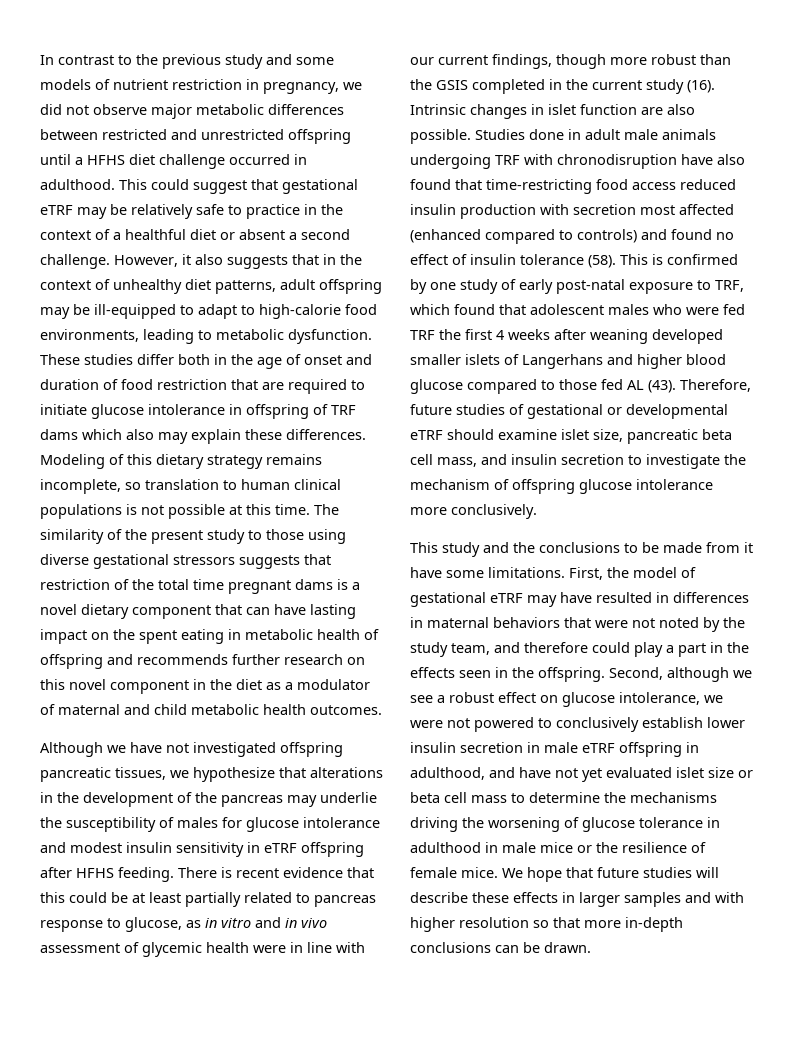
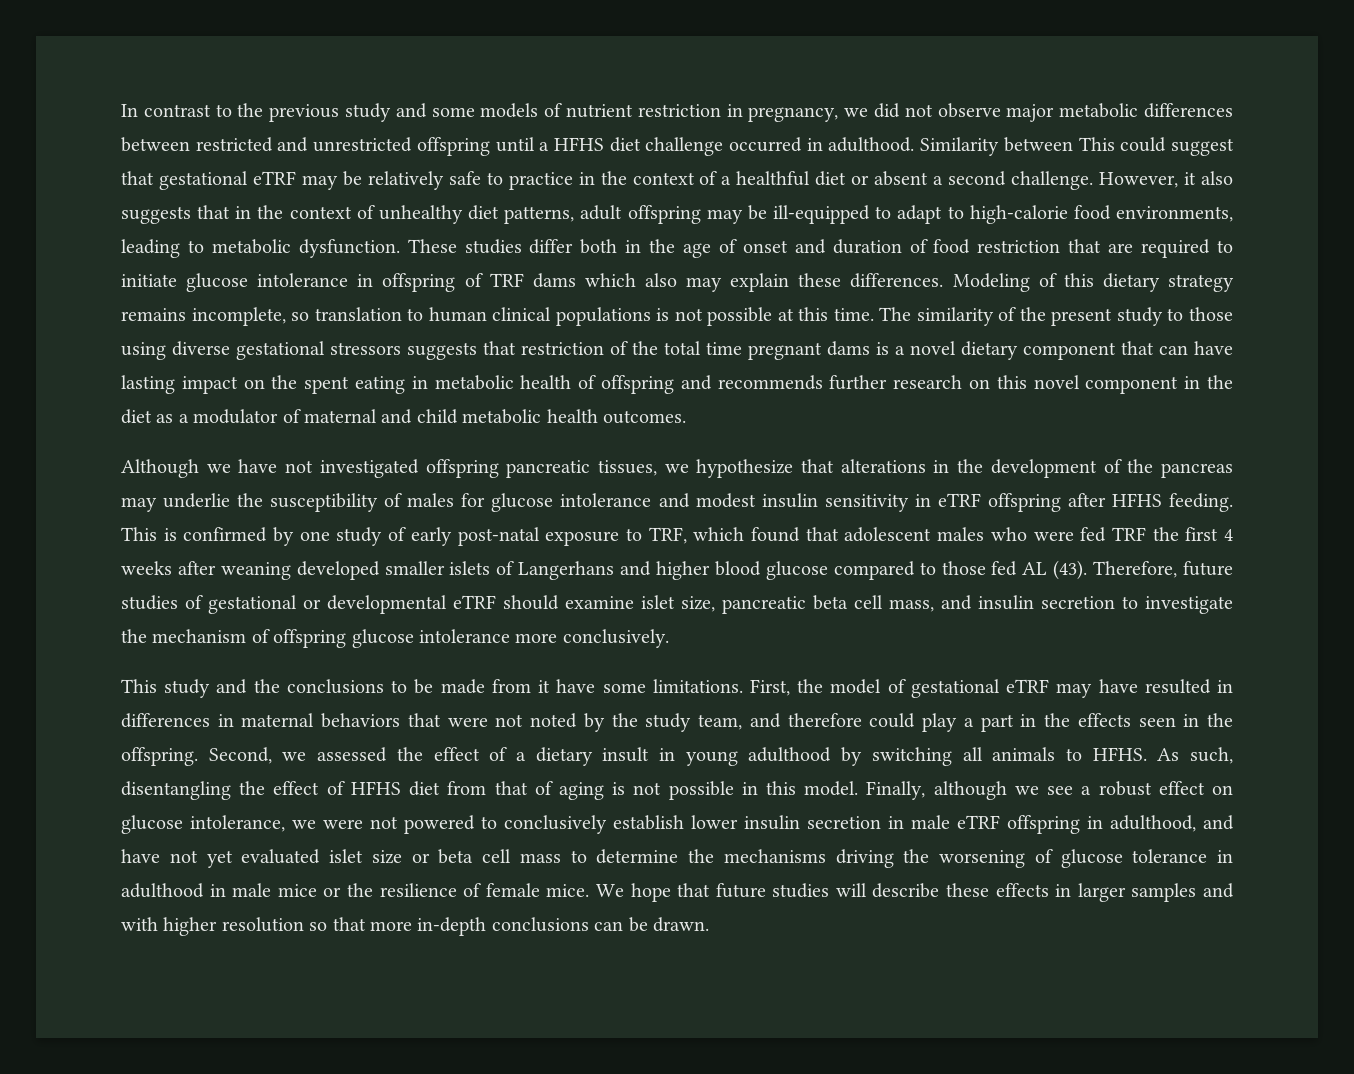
(115, 184) none -> [920,137,1073,156] Similarity between
[178,867,374,878] [40,892,376,907] [40,917,327,932] [40,942,365,957] [410,54,731,69] [410,79,715,94] [410,104,695,119] [410,129,716,144] [410,154,745,169] [410,179,736,194] [410,204,734,219] [410,229,734,244] [410,254,616,268] There is recent evidence that this could be at least partially related to pancreas response to glucose, as in vitro and in vivo assessment of glycemic health were in line with our current findings, though more robust than the GSIS completed in the current study (16). Intrinsic changes in islet function are also possible. Studies done in adult male animals undergoing TRF with chronodisruption have also found that time-restricting food access reduced insulin production with secretion most affected (enhanced compared to controls) and found no effect of insulin tolerance (58). -> (1233, 502) none
(663, 673) none -> [282,747,1234,766] [121,781,926,800] we assessed the effect of a dietary insult in young adulthood by switching all animals to HFHS. As such, disentangling the effect of HFHS diet from that of aging is not possible in this model. Finally,

